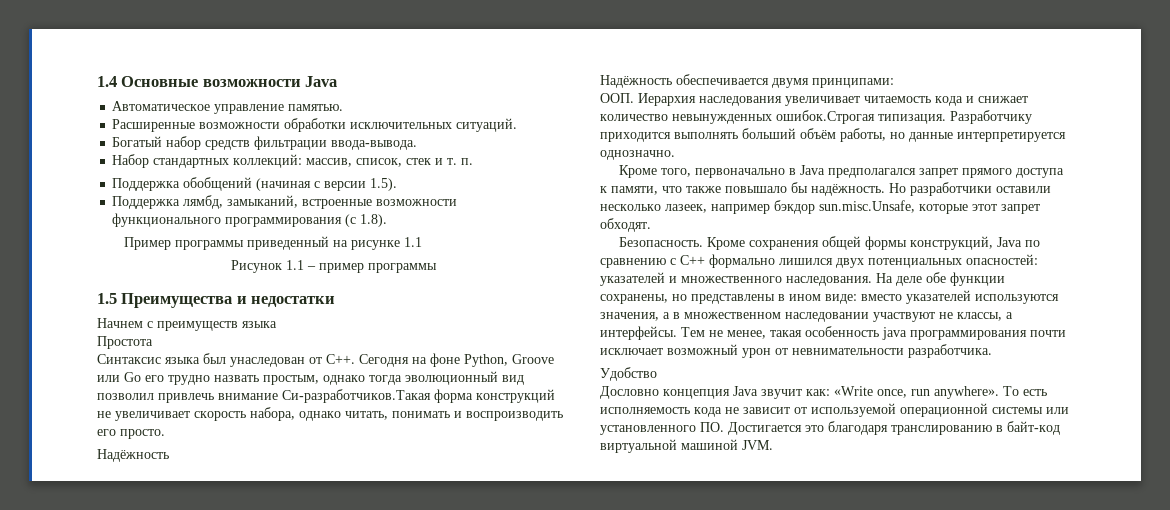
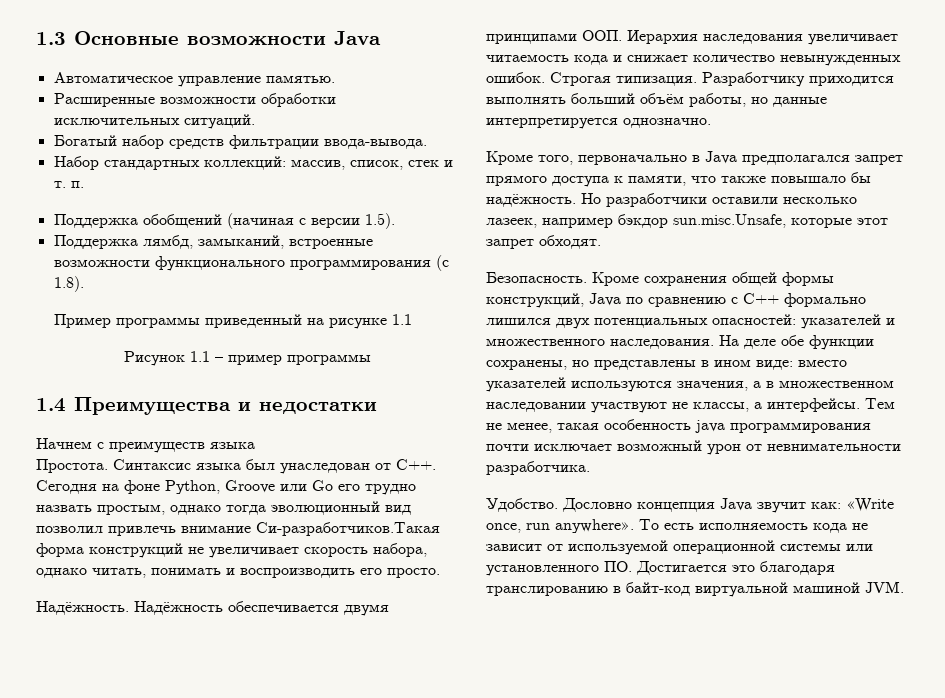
[97,76,117,87] 1.4 -> [36,32,66,45] 1.3
[97,293,117,304] 1.5 -> [36,398,66,412] 1.4
[97,336,153,349] Простота // -> [36,459,108,473] Простота.
[97,449,169,462] Надёжность // -> [36,601,129,615] Надёжность.
[812,78,894,88] принципами: // -> [486,33,577,44] принципами
[776,110,875,124] ошибок.Строгая -> [486,72,611,86] ошибок. Строгая
[600,367,657,381] Удобство // -> [486,498,558,512] Удобство.

